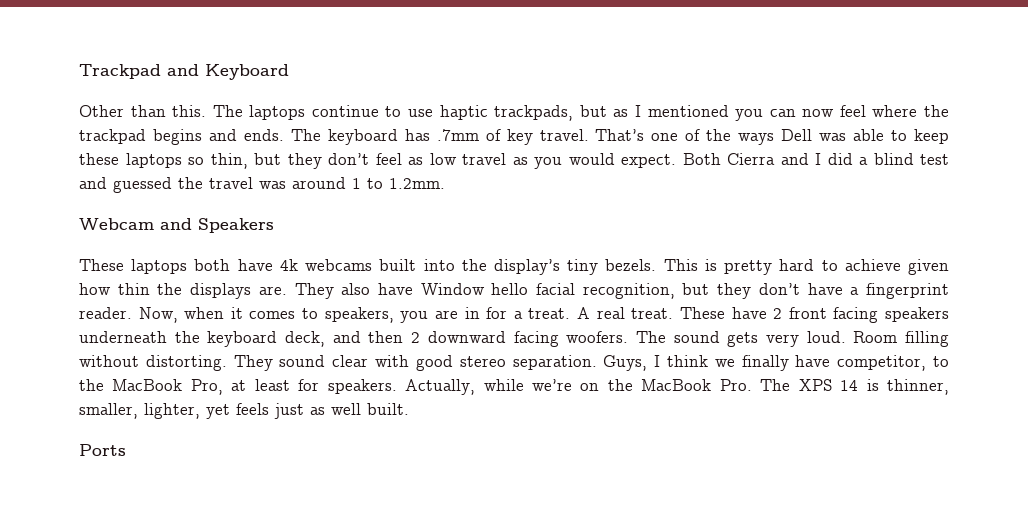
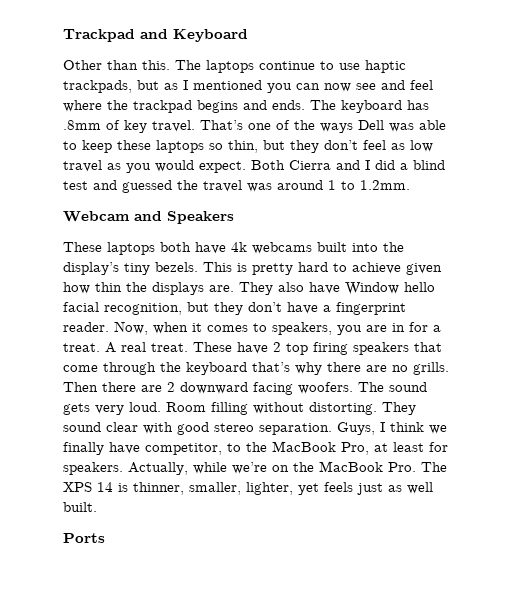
(835, 113) none -> [356,80,405,90] see and
[436,129,479,141] .7mm -> [63,120,101,130] .8mm
[788,307,949,323] [79,331,404,347] front facing speakers underneath the keyboard deck, and then -> [286,342,442,355] [63,362,449,375] [63,382,162,392] top firing speakers that come through the keyboard that’s why there are no grills. Then there are

